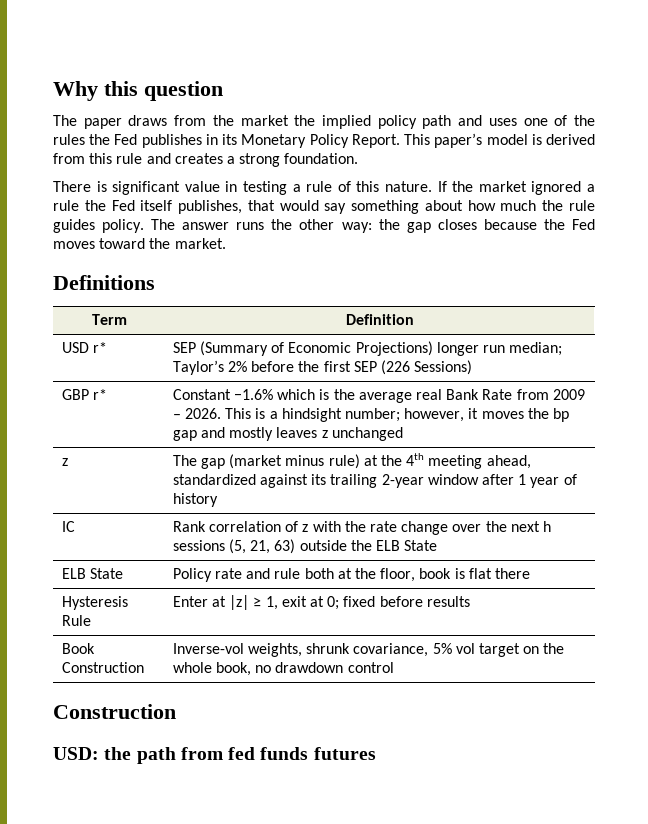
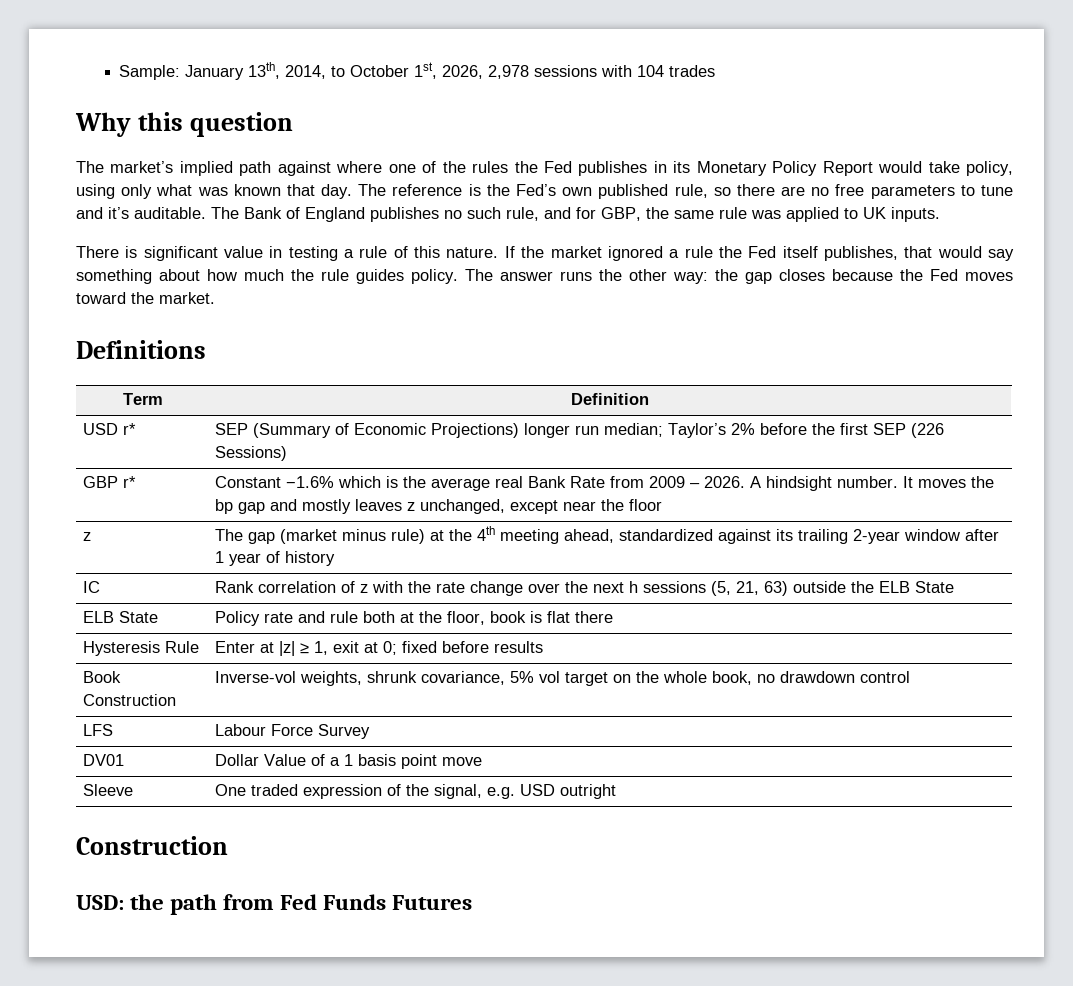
[53,81,223,101] [53,115,517,129] Why this question // The paper draws from the market the implied policy path and uses -> [119,62,716,80] [75,112,294,137] [76,161,383,176] Sample: January 13th, 2014, to October 1st, 2026, 2,978 sessions with 104 trades // Why this question // The market’s implied path against where
[351,133,595,148] [53,153,359,167] Report. This paper’s model is derived from this rule and creates a strong foundation. -> [822,161,1014,176] [76,184,1013,199] [76,207,940,222] Report would take policy, using only what was known that day. The reference is the Fed’s own published rule, so there are no free parameters to tune and it’s auditable. The Bank of England publishes no such rule, and for GBP, the same rule was applied to UK inputs.
[225,408,479,422] This is a hindsight number; however, it -> [749,476,913,491] A hindsight number. It
[331,427,403,441] unchanged -> [419,499,662,514] unchanged, except near the floor
(394, 667) none -> [82,724,113,736] [214,724,370,739] [82,754,124,766] [214,754,482,769] [82,784,133,796] [214,784,616,799] // LFS | Labour Force Survey // DV01 | Dollar Value of a 1 basis point move // Sleeve | One traded expression of the signal, e.g. USD outright
[228,747,376,760] fed funds futures -> [280,894,473,910] Fed Funds Futures

